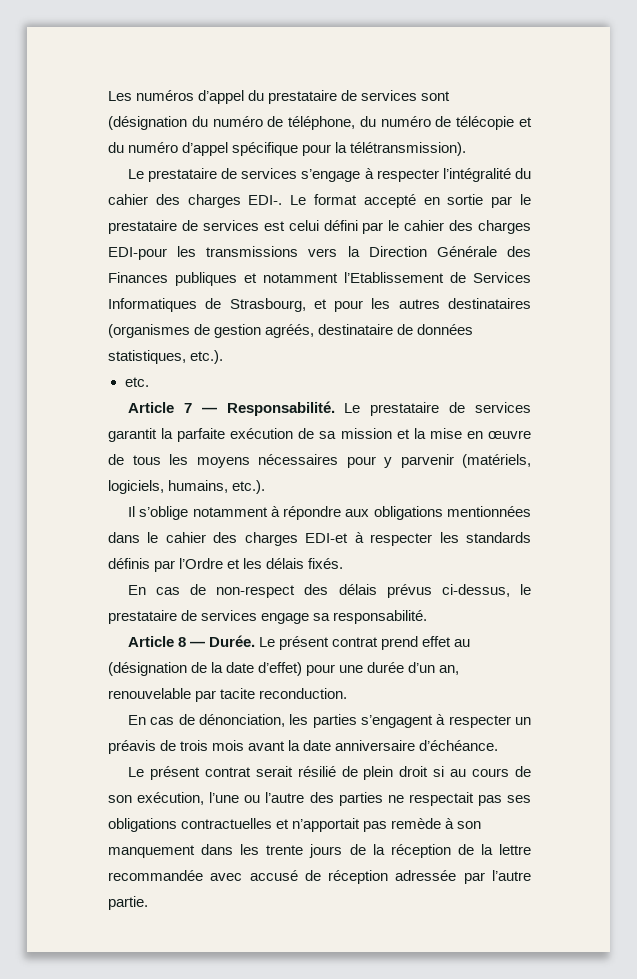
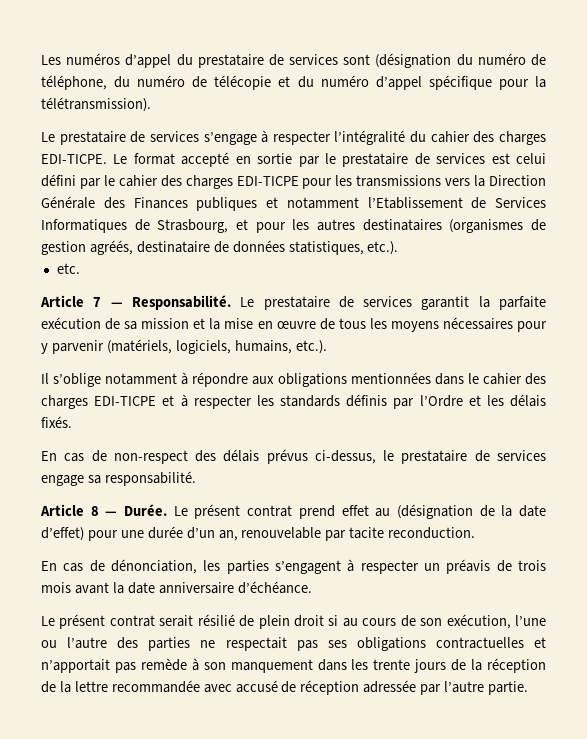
[248,195,283,205] EDI-. -> [41,154,107,164] EDI-TICPE.
[108,247,167,260] EDI-pour -> [236,176,333,189] EDI-TICPE pour
[305,533,349,543] EDI-et -> [94,395,175,406] EDI-TICPE et

